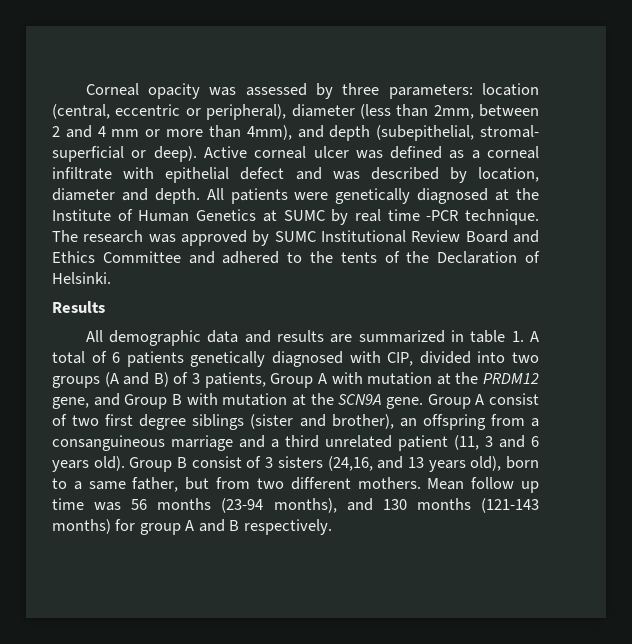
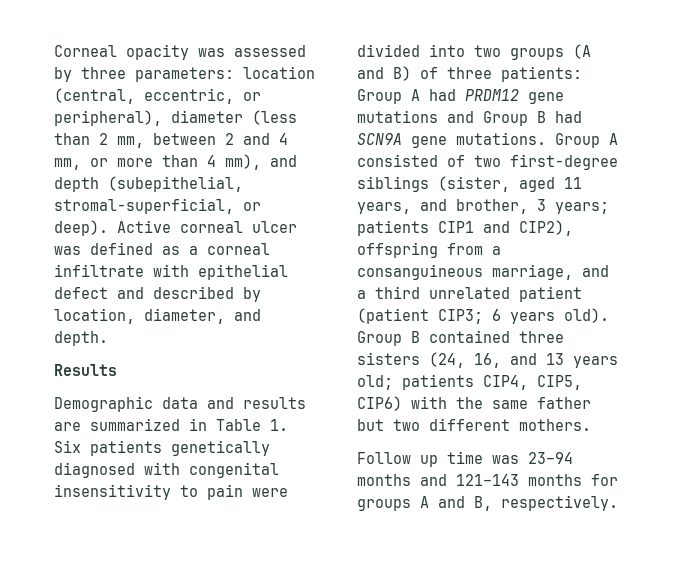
[115,104,181,116] eccentric -> [144,88,234,104] eccentric,
[433,105,474,119] 2mm, -> [99,133,144,148] 2 mm,
[111,129,140,137] mm -> [54,158,81,170] mm,
[246,125,292,140] 4mm), -> [207,154,261,170] 4 mm),
[479,125,539,138] [52,146,124,162] stromal- superficial -> [54,198,234,214] stromal-superficial,
[332,171,360,180] was -> (144, 293) none
[52,188,115,201] diameter -> [144,308,225,324] diameter,
[206,188,540,204] [52,209,539,225] [52,230,539,246] [52,251,541,264] [52,272,111,284] All patients were genetically diagnosed at the Institute of Human Genetics at SUMC by real time -PCR technique. The research was approved by SUMC Institutional Review Board and Ethics Committee and adhered to the tents of the Declaration of Helsinki. -> (108, 338) none
[85,330,202,346] All demographic -> [54,396,153,412] Demographic
[470,330,540,343] [52,351,414,367] table 1. A total of 6 patients genetically diagnosed with CIP, -> [216,419,288,431] [54,440,270,456] [54,462,279,478] [54,484,288,500] Table 1. Six patients genetically diagnosed with congenital insensitivity to pain were
[192,372,540,388] [52,393,539,409] 3 patients, Group A with mutation at the PRDM12 gene, and Group B with mutation at the SCN9A gene. Group A consist -> [447,66,582,82] [357,89,564,104] [357,110,582,126] [357,132,618,148] [357,154,438,167] three patients: Group A had PRDM12 gene mutations and Group B had SCN9A gene mutations. Group A consisted
[105,414,417,430] first degree siblings (sister and brother), an -> [510,154,618,170] [357,176,582,192] [357,199,609,214] [357,220,573,236] first-degree siblings (sister, aged 11 years, and brother, 3 years; patients CIP1 and CIP2),
[171,435,233,451] marriage -> [492,264,573,280] marriage,
[454,435,525,450] (11, 3 and -> [357,308,483,324] (patient CIP3;
[191,456,539,472] [52,477,251,492] consist of 3 sisters (24,16, and 13 years old), born to a same father, but from -> [429,330,564,343] [357,352,618,368] [357,374,582,390] [357,396,591,411] [357,419,384,431] contained three sisters (24, 16, and 13 years old; patients CIP4, CIP5, CIP6) with the same father but
[427,477,515,490] Mean follow -> [357,452,411,464] // Follow
[131,498,539,513] [52,519,181,535] 56 months (23-94 months), and 130 months (121-143 months) for group -> [528,452,573,464] [357,474,618,486] [357,499,411,511] 23–94 months and 121–143 months for groups
[229,520,240,531] B -> [474,496,492,511] B,

